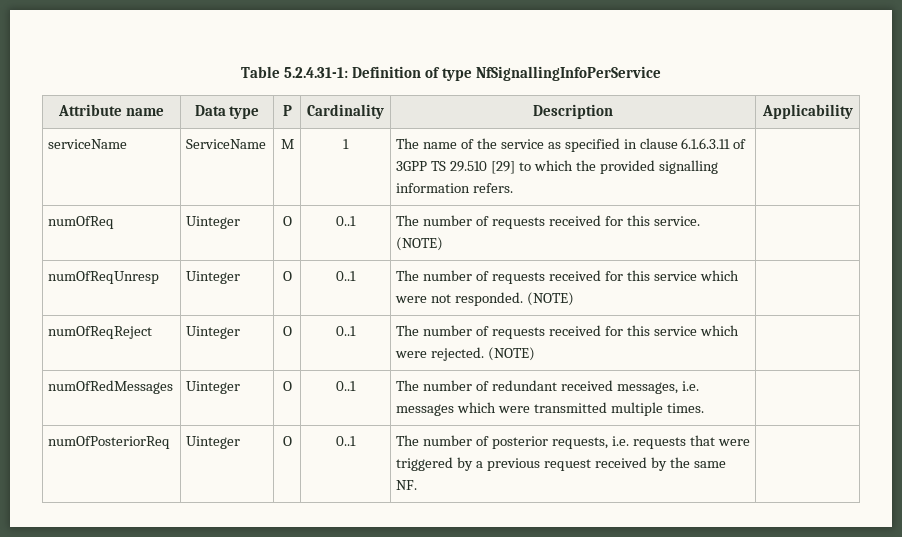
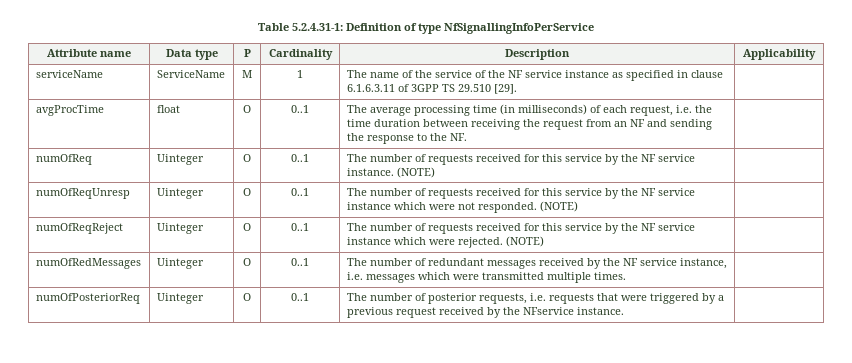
(544, 144) none -> [474,70,609,78] of the NF service instance
[490,160,718,174] [396,183,514,193] [29] to which the provided signalling information refers. -> [493,84,517,94] [35,105,104,116] [156,105,180,113] [243,105,251,113] [291,105,309,113] [346,104,712,116] [346,119,712,130] [346,133,467,144] [29]. | // avgProcTime | float | O | 0..1 | The average processing time (in milliseconds) of each request, i.e. the time duration between receiving the request from an NF and sending the response to the NF.
[653,216,700,226] service. -> [564,154,695,165] [346,168,394,176] service by the NF service instance.
(697, 276) none -> [604,188,695,199] [346,202,391,210] by the NF service instance
(697, 331) none -> [604,223,695,234] [346,237,391,245] by the NF service instance
[560,380,678,394] received messages, -> [486,258,727,269] messages received by the NF service instance,
[693,461,726,468] [396,480,418,490] same NF. -> [522,307,624,315] NFservice instance.

